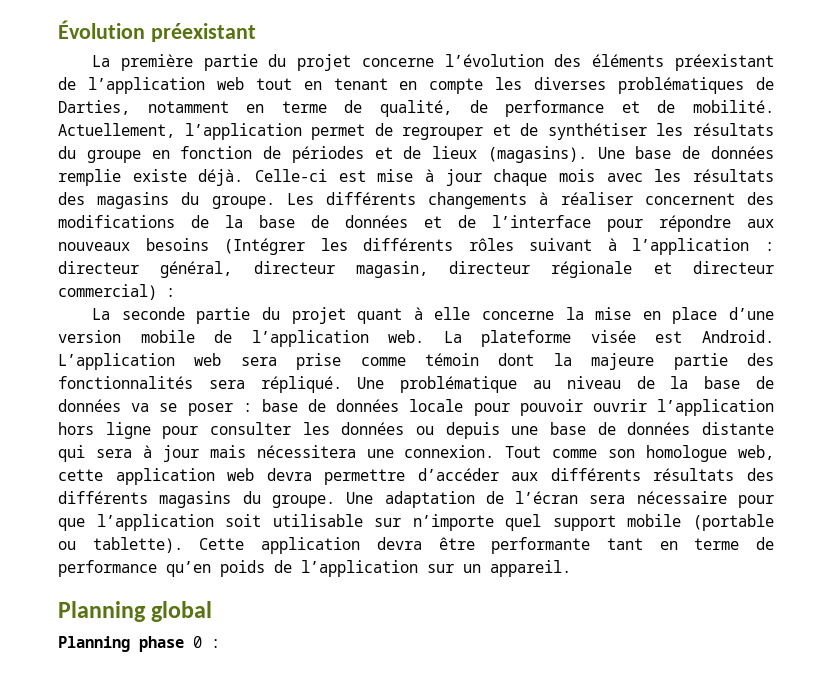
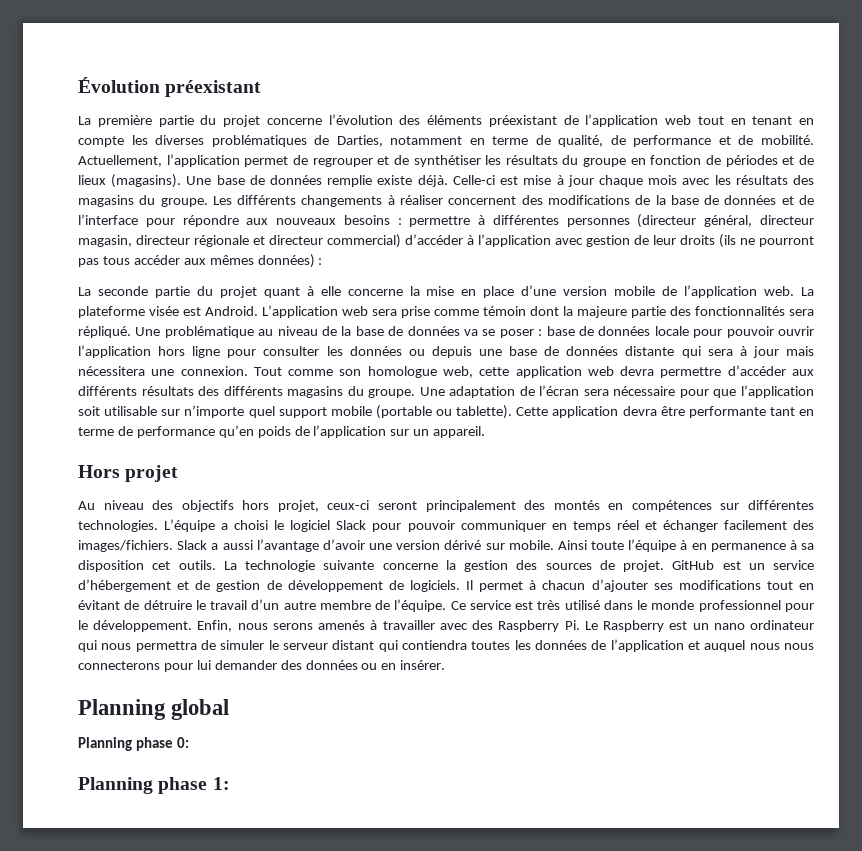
[224,238,774,255] [58,261,139,274] (Intégrer les différents rôles suivant à l’application : directeur -> [397,214,697,228] : permettre à différentes personnes (directeur
(157, 292) none -> [405,234,814,248] [78,254,315,268] d’accéder à l’application avec gestion de leur droits (ils ne pourront pas tous accéder aux mêmes données)
(571, 568) none -> [78,465,179,482] [78,500,814,512] [78,519,814,532] [78,539,814,552] [78,560,814,572] [78,579,814,592] [78,599,814,612] [78,620,815,632] [78,639,815,652] [78,660,446,672] // Hors projet // Au niveau des objectifs hors projet, ceux-ci seront principalement des montés en compétences sur différentes technologies. L’équipe a choisi le logiciel Slack pour pouvoir communiquer en temps réel et échanger facilement des images/fichiers. Slack a aussi l’avantage d’avoir une version dérivé sur mobile. Ainsi toute l’équipe à en permanence à sa disposition cet outils. La technologie suivante concerne la gestion des sources de projet. GitHub est un service d’hébergement et de gestion de développement de logiciels. Il permet à chacun d’ajouter ses modifications tout en évitant de détruire le travail d’un autre membre de l’équipe. Ce service est très utilisé dans le monde professionnel pour le développement. Enfin, nous serons amenés à travailler avec des Raspberry Pi. Le Raspberry est un nano ordinateur qui nous permettra de simuler le serveur distant qui contiendra toutes les données de l’application et auquel nous nous connecterons pour lui demander des données ou en insérer.
[193,636,220,648] 0 : -> [176,737,189,748] [78,777,230,794] 0: // Planning phase 1:

